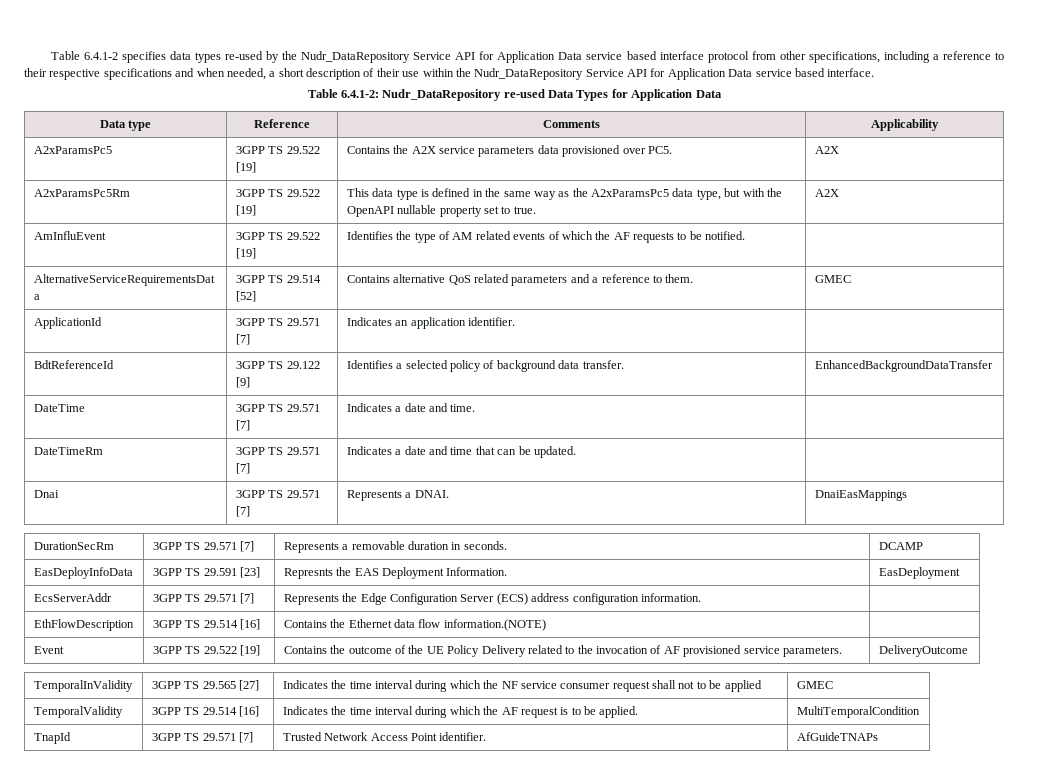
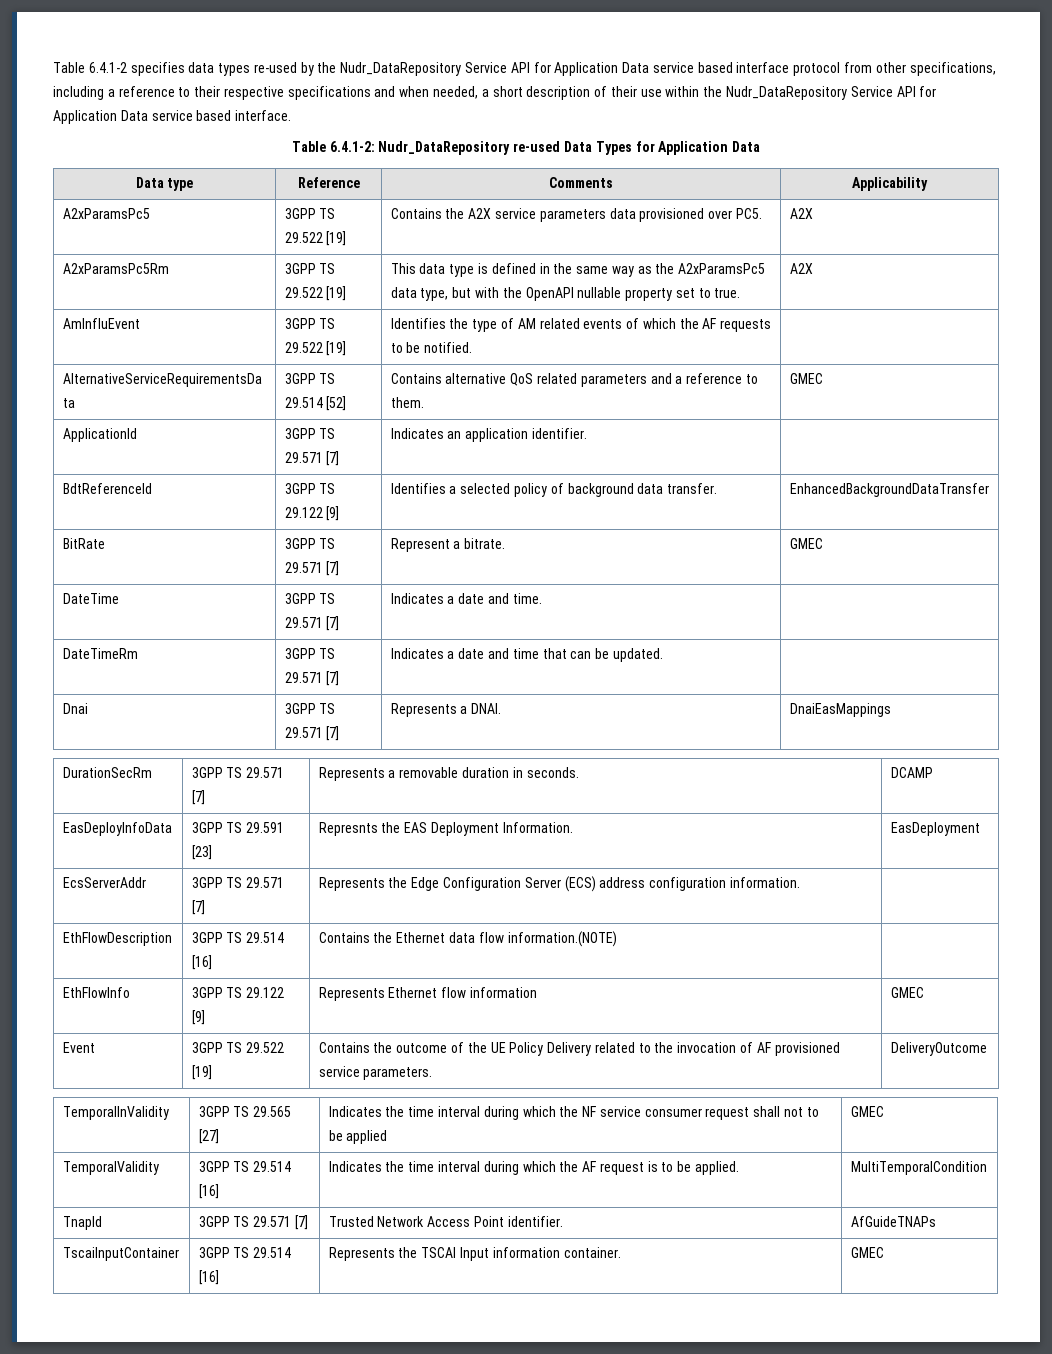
(993, 366) none -> [62,538,105,549] [284,538,336,549] [284,561,340,576] [390,538,506,552] [789,538,823,549] // BitRate | 3GPP TS 29.571 [7] | Represent a bitrate. | GMEC
(546, 625) none -> [62,987,130,998] [191,987,285,998] [191,1010,205,1025] [318,987,538,1001] [890,987,924,998] // EthFlowInfo | 3GPP TS 29.122 [9] | Represents Ethernet flow information | GMEC
(878, 736) none -> [62,1247,179,1261] [198,1247,292,1258] [198,1270,219,1285] [328,1247,621,1261] [850,1247,884,1258] // TscaiInputContainer | 3GPP TS 29.514 [16] | Represents the TSCAI Input information container. | GMEC

